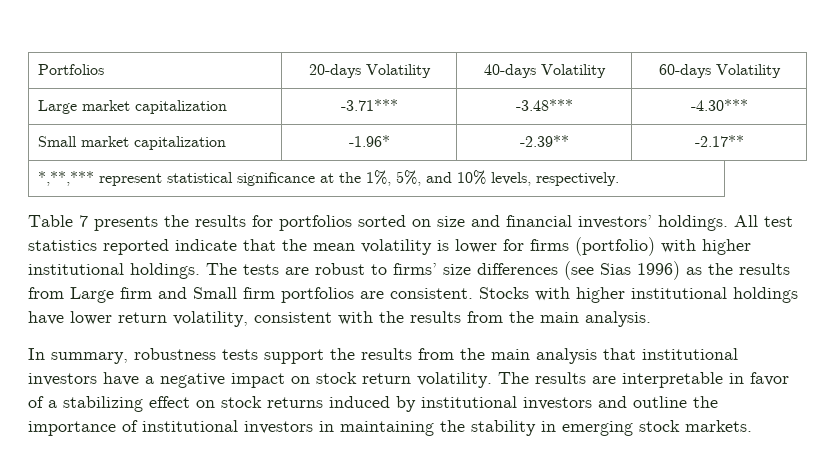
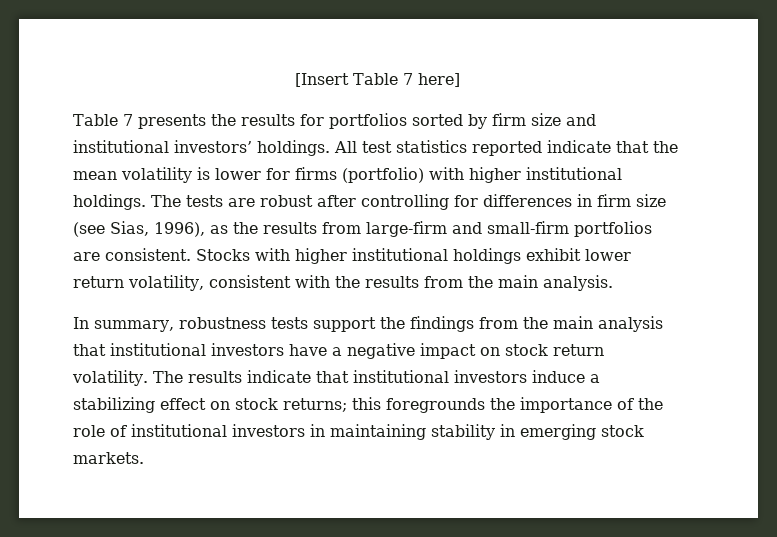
[38,64,105,75] [308,64,431,78] [483,64,606,78] [658,64,781,78] [38,100,228,114] [340,99,398,111] [515,99,573,111] [690,99,748,111] [38,136,227,150] [348,135,390,147] [519,135,569,147] [694,135,744,147] [38,170,620,186] Portfolios | 20-days Volatility | 40-days Volatility | 60-days Volatility // Large market capitalization | -3.71*** | -3.48*** | -4.30*** // Small market capitalization | -1.96* | -2.39** | -2.17** // *,**,*** represent statistical significance at the 1%, 5%, and 10% levels, respectively. -> [294,73,460,87] [Insert Table 7 here]
[412,219,431,227] on -> [467,113,526,129] by firm
[506,215,572,227] financial -> [73,140,169,153] institutional
[371,261,790,280] [28,287,275,303] to firms’ size differences (see Sias 1996) as the results from Large firm and Small firm -> [317,194,666,210] [73,221,569,237] after controlling for differences in firm size (see Sias, 1996), as the results from large-firm and small-firm
[28,311,64,325] have -> [526,248,581,261] exhibit
[361,348,412,360] results -> [409,316,474,332] findings
[592,372,789,388] [28,396,44,408] are interpretable in favor of -> [246,370,585,383] indicate that institutional investors induce
[267,396,718,412] [28,421,116,436] returns induced by institutional investors and outline the importance -> [283,397,663,413] [73,425,105,437] returns; this foregrounds the importance of the role
[440,420,465,432] the -> (426, 432) none

